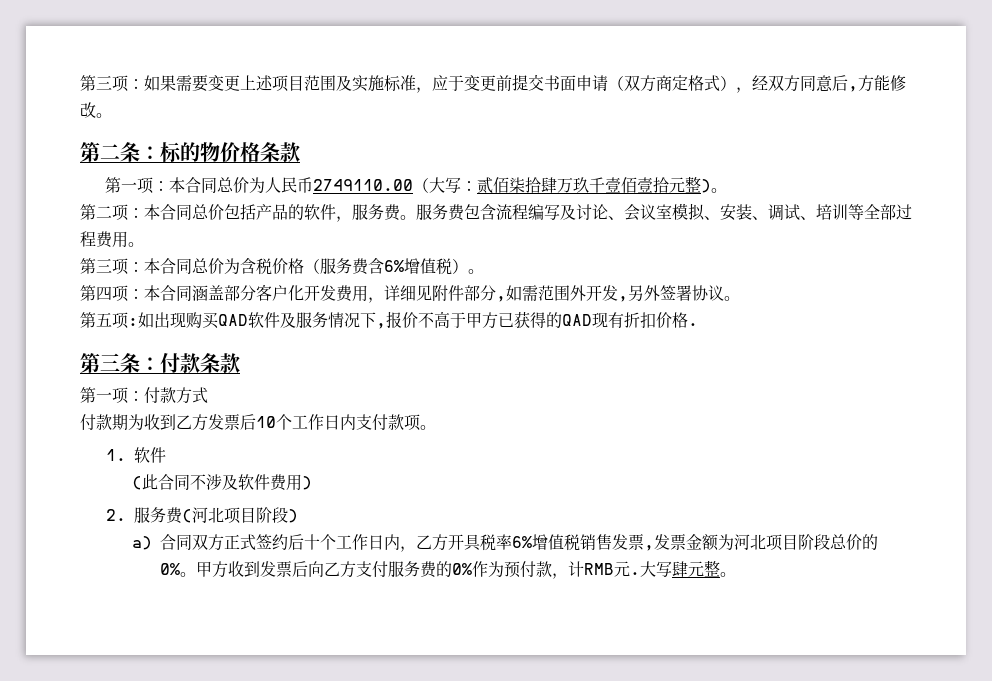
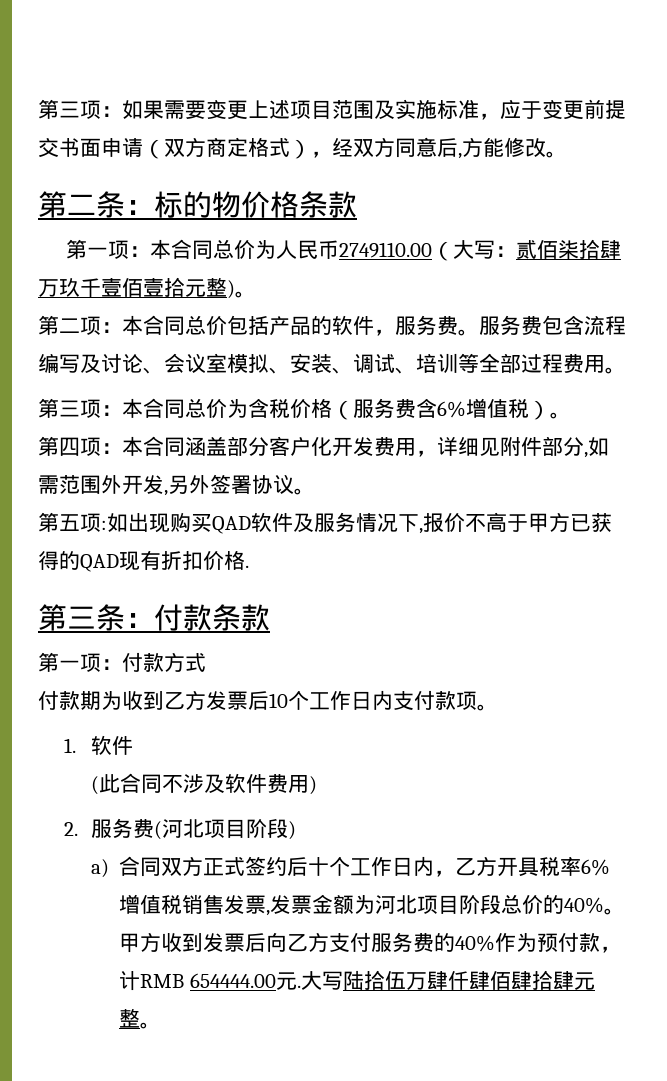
[160,563,181,575] 0% -> [564,897,605,914] 40%
[452,563,473,575] 0% -> [455,935,496,952] 40%
(615, 569) none -> [189,973,276,988] 654444.00
(673, 569) none -> [342,970,553,990] 陆拾伍万肆仟肆佰肆拾

